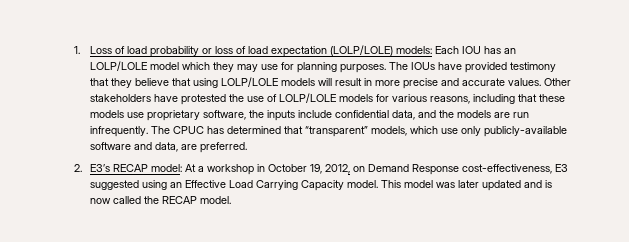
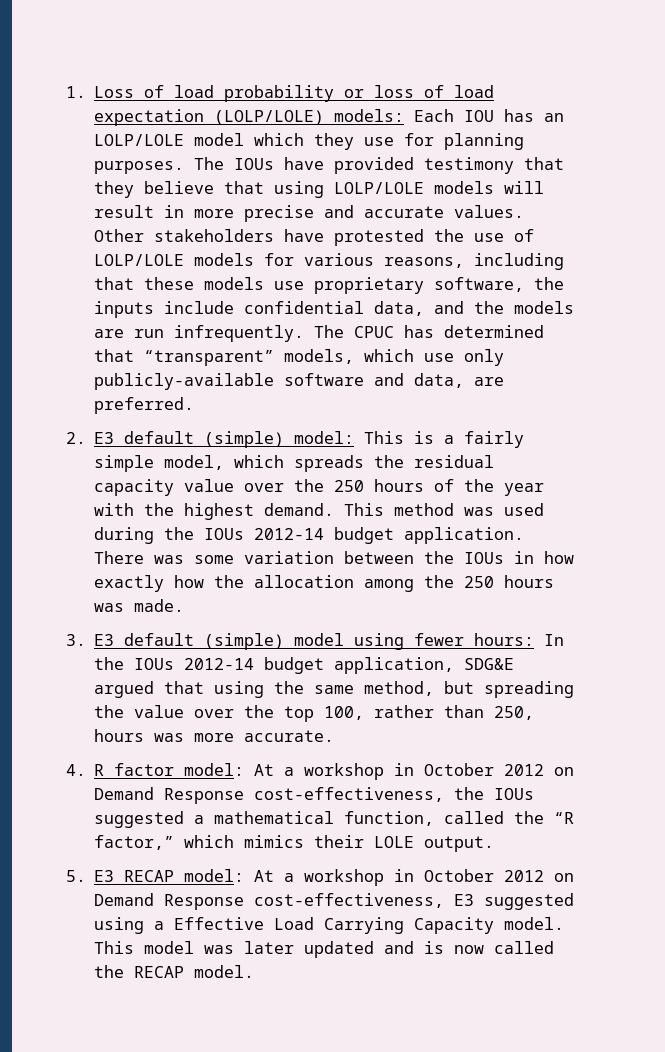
[236,64,258,72] may -> (354, 141) none
[89,164,110,172] E3’s -> [93,431,524,448] [93,455,494,472] [93,479,544,496] [93,503,544,520] [93,527,524,544] [93,551,574,564] [93,575,554,592] [93,599,184,612] [65,633,564,650] [93,657,514,674] [93,681,574,698] [93,705,534,722] [93,729,334,742] [65,763,574,780] [93,787,534,804] [93,811,574,828] [93,835,494,852] [65,870,114,882] E3 default (simple) model: This is a fairly simple model, which spreads the residual capacity value over the 250 hours of the year with the highest demand. This method was used during the IOUs 2012-14 budget application. There was some variation between the IOUs in how exactly how the allocation among the 250 hours was made. // 3. E3 default (simple) model using fewer hours: In the IOUs 2012-14 budget application, SDG&E argued that using the same method, but spreading the value over the top 100, rather than 250, hours was more accurate. // 4. R factor model: At a workshop in October 2012 on Demand Response cost-effectiveness, the IOUs suggested a mathematical function, called the “R factor,” which mimics their LOLE output. // 5. E3
[309,164,350,174] 19, 2012, -> [503,870,544,882] 2012
[169,182,182,188] an -> [153,921,164,930] a

